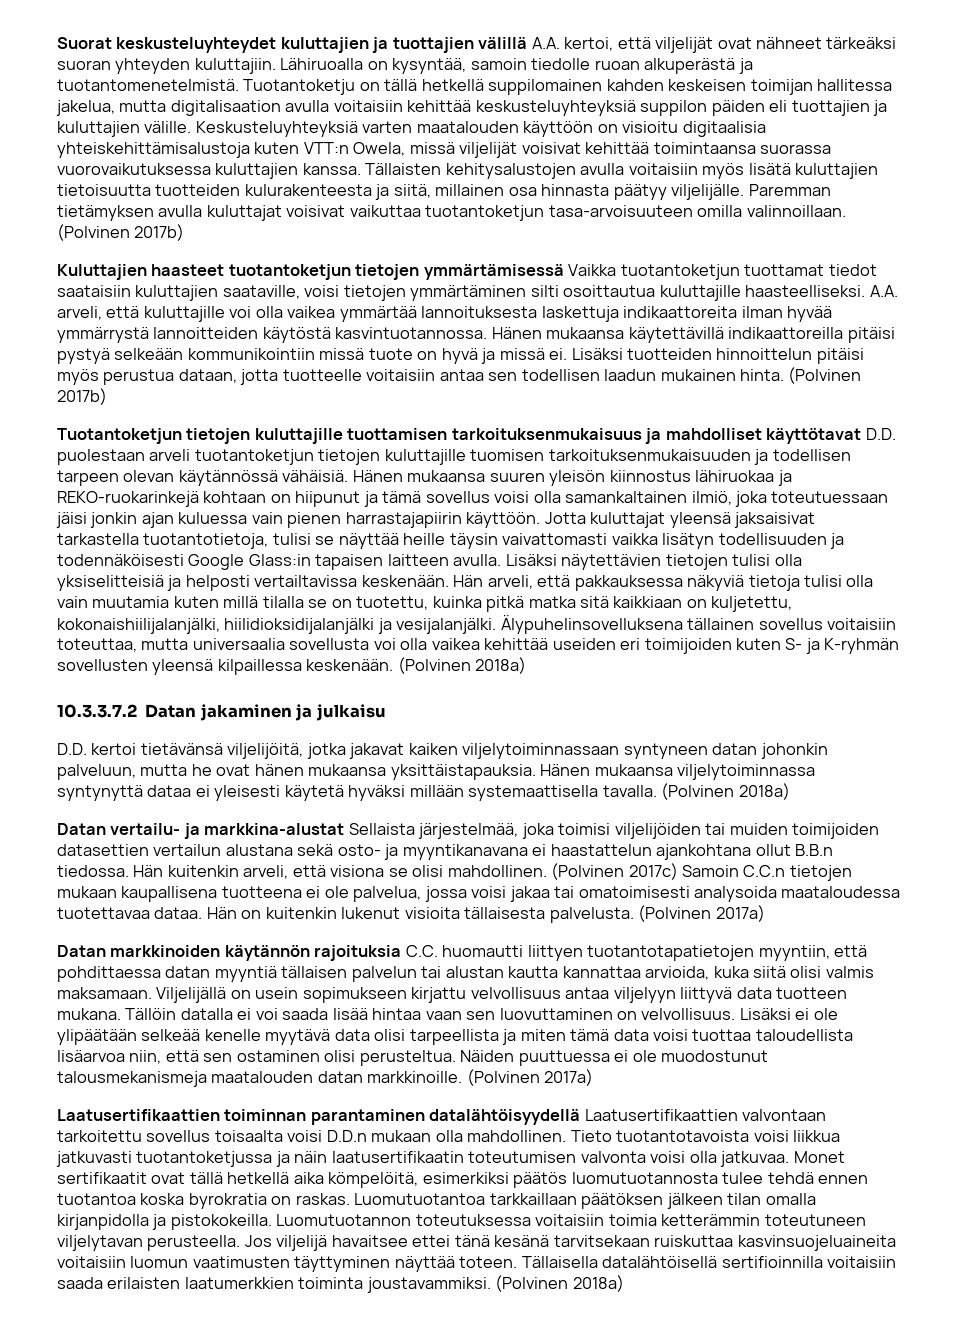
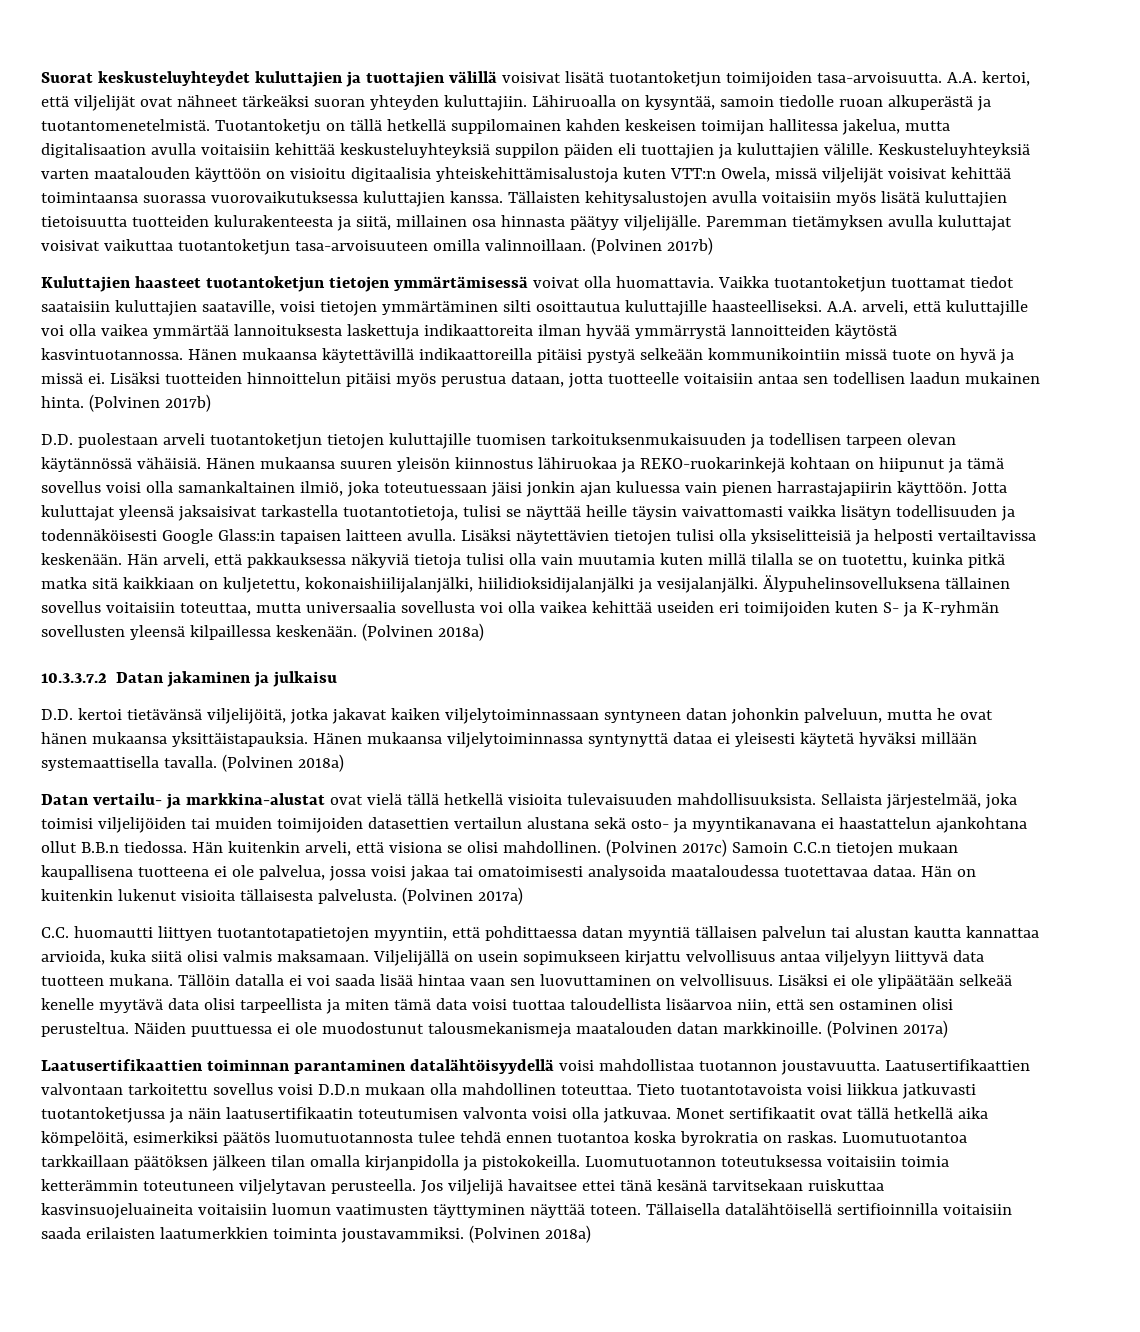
(528, 43) none -> [501,71,942,87] voisivat lisätä tuotantoketjun toimijoiden tasa-arvoisuutta.
(564, 272) none -> [532,276,714,288] voivat olla huomattavia.
[57,428,862,444] Tuotantoketjun tietojen kuluttajille tuottamisen tarkoituksenmukaisuus ja mahdolliset käyttötavat -> (211, 403) none
(345, 829) none -> [329,793,816,805] ovat vielä tällä hetkellä visioita tulevaisuuden mahdollisuuksista.
[57,945,402,961] Datan markkinoiden käytännön rajoituksia -> (523, 896) none
(581, 1117) none -> [558,1059,880,1075] voisi mahdollistaa tuotannon joustavuutta.
[214,1130,283,1142] toisaalta -> (273, 1089) none
[467,1130,567,1142] mahdollinen. -> [461,1083,632,1095] mahdollinen toteuttaa.

